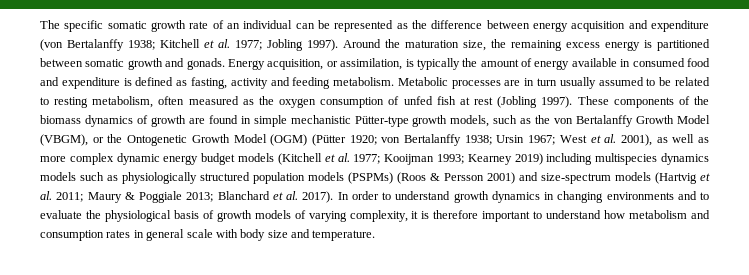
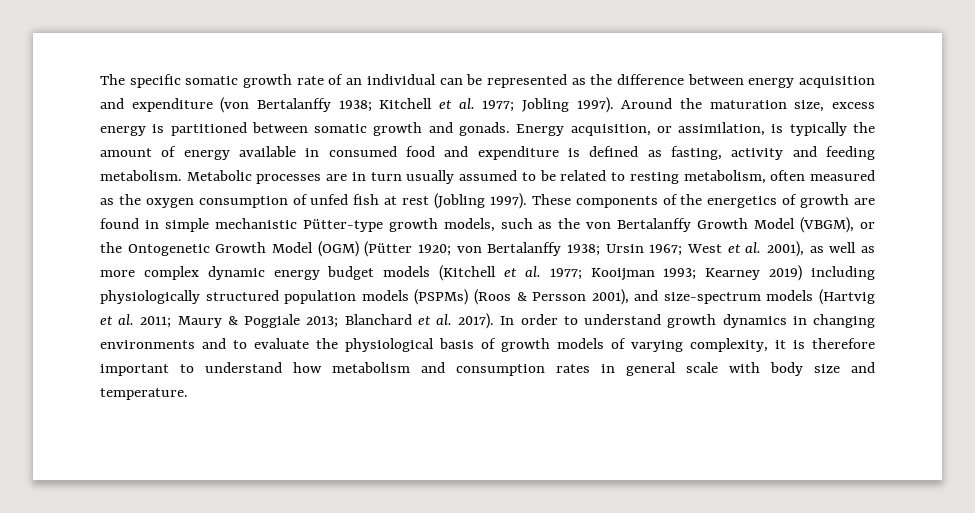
[491,39,562,51] the remaining -> (825, 106) none
[40,115,133,127] biomass dynamics -> [707,196,778,208] energetics
[595,153,709,165] [40,172,118,181] multispecies dynamics models such as -> (875, 273) none
[487,172,515,184] 2001) -> [591,289,629,305] 2001),

